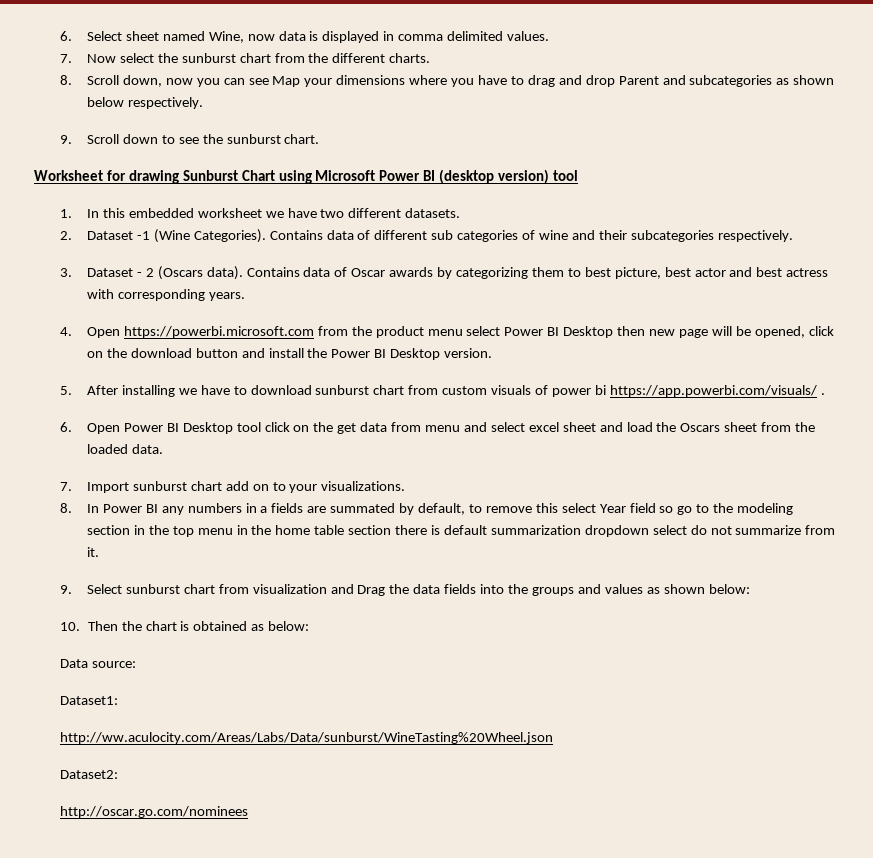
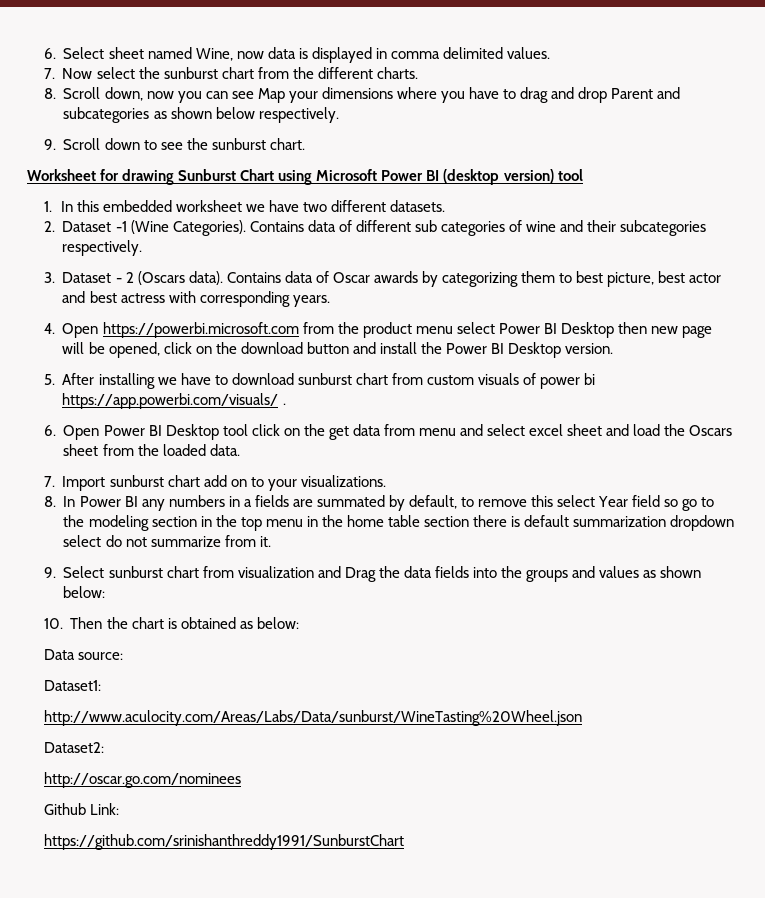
[60,732,554,744] http://ww.aculocity.com/Areas/Labs/Data/sunburst/WineTasting%20Wheel.json -> [43,710,582,726] http://www.aculocity.com/Areas/Labs/Data/sunburst/WineTasting%20Wheel.json
(249, 812) none -> [43,803,120,815] [43,834,404,850] // Github Link: // https://github.com/srinishanthreddy1991/SunburstChart

